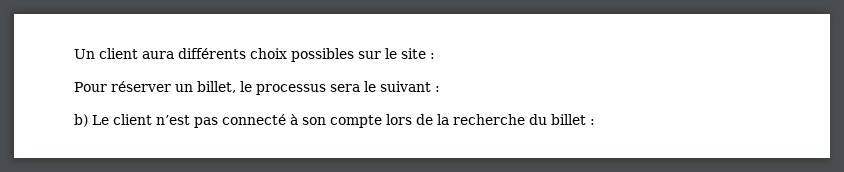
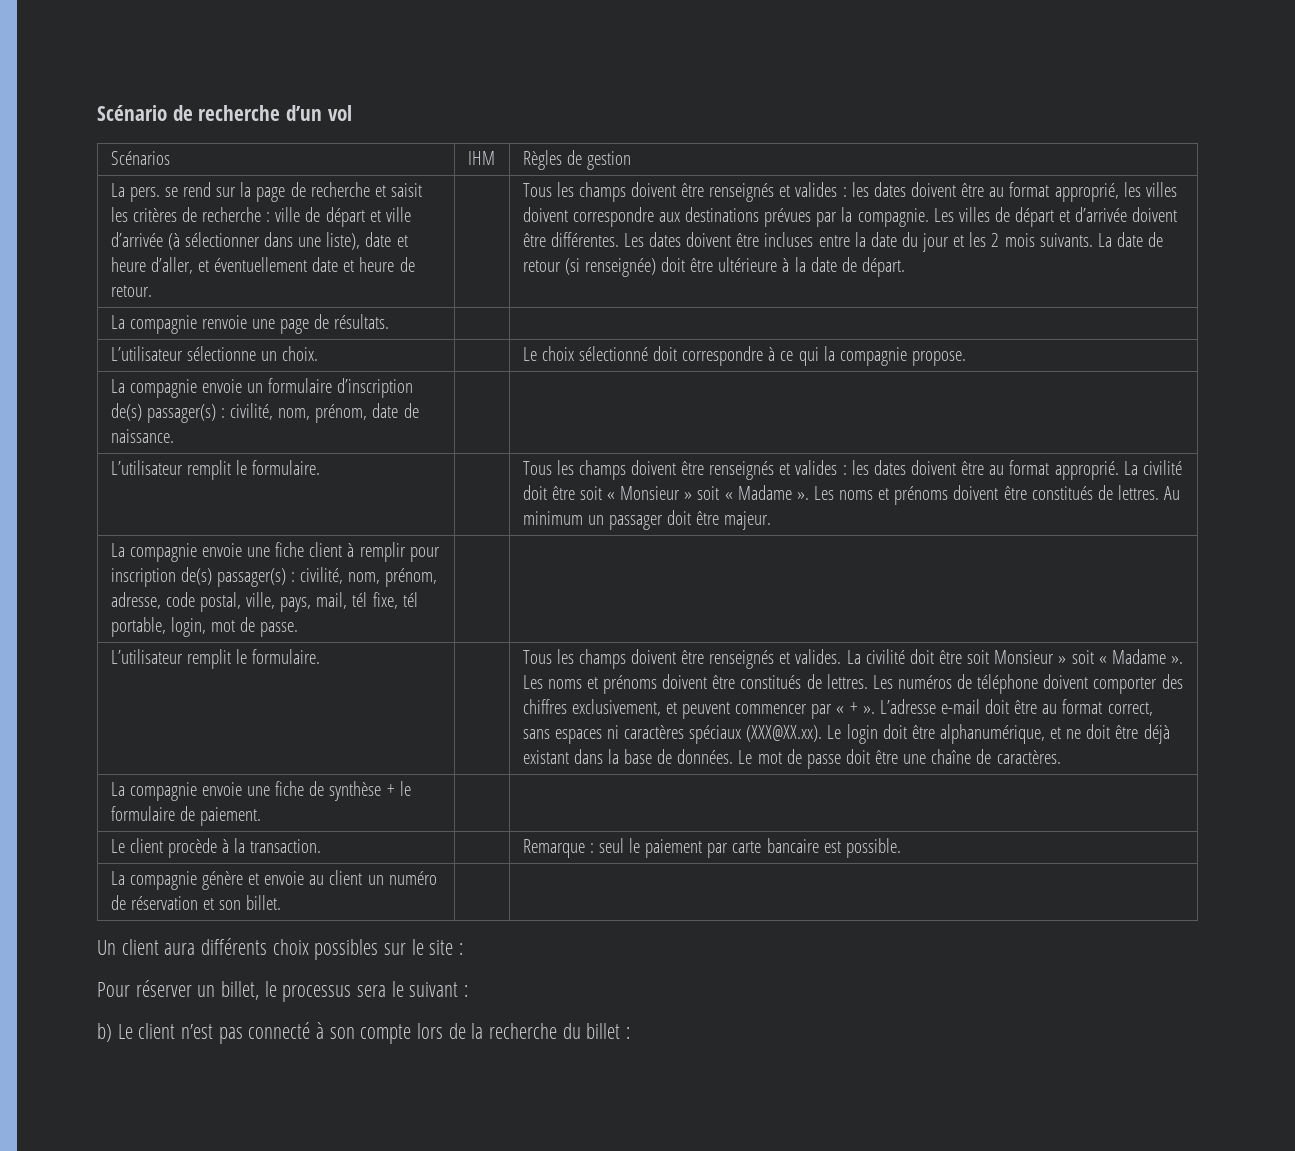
(74, 54) none -> [97,105,352,121] [110,151,170,165] [467,151,495,165] [522,150,631,170] [110,182,422,202] [110,207,411,227] [110,232,408,250] [110,257,415,274] [110,285,152,297] [522,182,1177,202] [522,207,1178,227] [522,232,1164,252] [522,257,905,277] [110,314,390,334] [110,346,318,361] [522,346,966,366] [110,378,414,398] [110,403,419,423] [110,429,174,443] [110,460,320,480] [522,460,1182,480] [522,485,1181,505] [522,510,772,530] [110,542,440,562] [110,567,438,587] [110,592,418,612] [110,617,299,637] [110,649,320,669] [522,649,1183,669] [522,674,1183,694] [522,699,1153,719] [522,724,1170,744] [522,749,1061,769] [110,781,411,801] [110,806,261,826] [110,838,322,858] [522,838,901,858] [110,870,437,890] [110,895,282,910] Scénario de recherche d’un vol // Scénarios | IHM | Règles de gestion // La pers. se rend sur la page de recherche et saisit les critères de recherche : ville de départ et ville d’arrivée (à sélectionner dans une liste), date et heure d’aller, et éventuellement date et heure de retour. | | Tous les champs doivent être renseignés et valides : les dates doivent être au format approprié, les villes doivent correspondre aux destinations prévues par la compagnie. Les villes de départ et d’arrivée doivent être différentes. Les dates doivent être incluses entre la date du jour et les 2 mois suivants. La date de retour (si renseignée) doit être ultérieure à la date de départ. // La compagnie renvoie une page de résultats. | | // L’utilisateur sélectionne un choix. | | Le choix sélectionné doit correspondre à ce qui la compagnie propose. // La compagnie envoie un formulaire d’inscription de(s) passager(s) : civilité, nom, prénom, date de naissance. | | // L’utilisateur remplit le formulaire. | | Tous les champs doivent être renseignés et valides : les dates doivent être au format approprié. La civilité doit être soit « Monsieur » soit « Madame ». Les noms et prénoms doivent être constitués de lettres. Au minimum un passager doit être majeur. // La compagnie envoie une fiche client à remplir pour inscription de(s) passager(s) : civilité, nom, prénom, adresse, code postal, ville, pays, mail, tél fixe, tél portable, login, mot de passe. | | // L’utilisateur remplit le formulaire. | | Tous les champs doivent être renseignés et valides. La civilité doit être soit Monsieur » soit « Madame ». Les noms et prénoms doivent être constitués de lettres. Les numéros de téléphone doivent comporter des chiffres exclusivement, et peuvent commencer par « + ». L’adresse e-mail doit être au format correct, sans espaces ni caractères spéciaux (XXX@XX.xx). Le login doit être alphanumérique, et ne doit être déjà existant dans la base de données. Le mot de passe doit être une chaîne de caractères. // La compagnie envoie une fiche de synthèse + le formulaire de paiement. | | // Le client procède à la transaction. | | Remarque : seul le paiement par carte bancaire est possible. // La compagnie génère et envoie au client un numéro de réservation et son billet. | | //

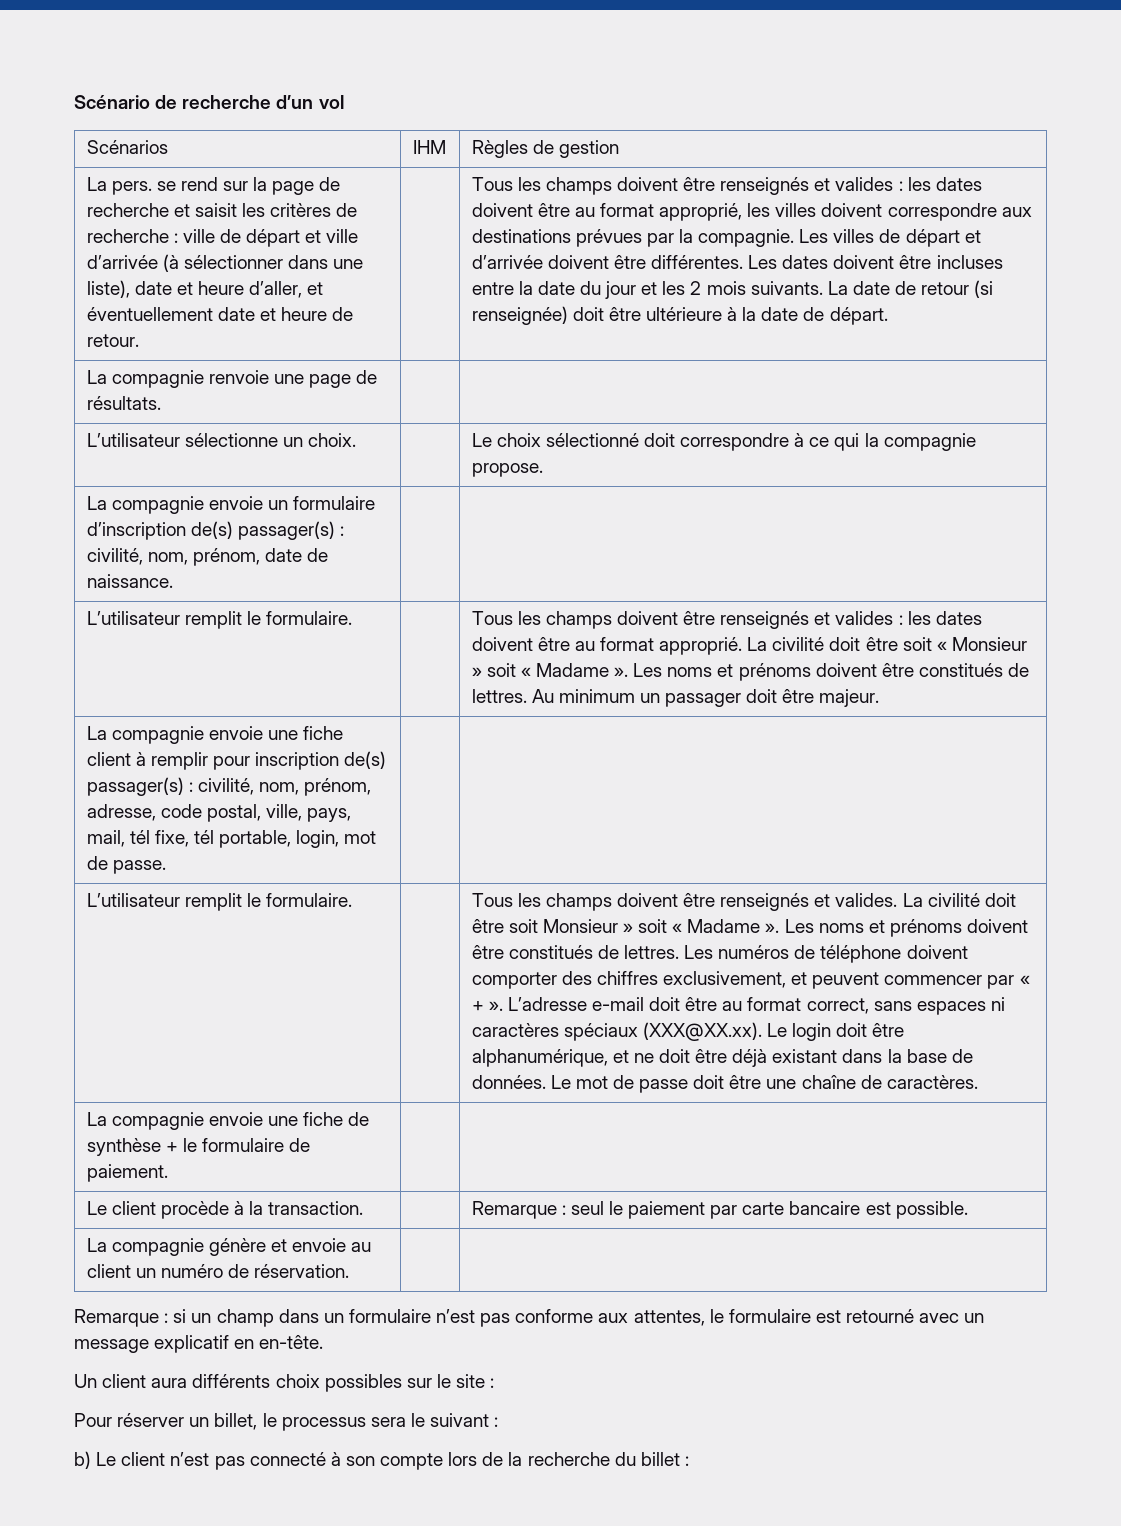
[130,895,282,910] réservation et son billet. | | -> [254,1264,350,1278] [74,1309,985,1327] [74,1335,324,1353] réservation. | | // Remarque : si un champ dans un formulaire n’est pas conforme aux attentes, le formulaire est retourné avec un message explicatif en en-tête.

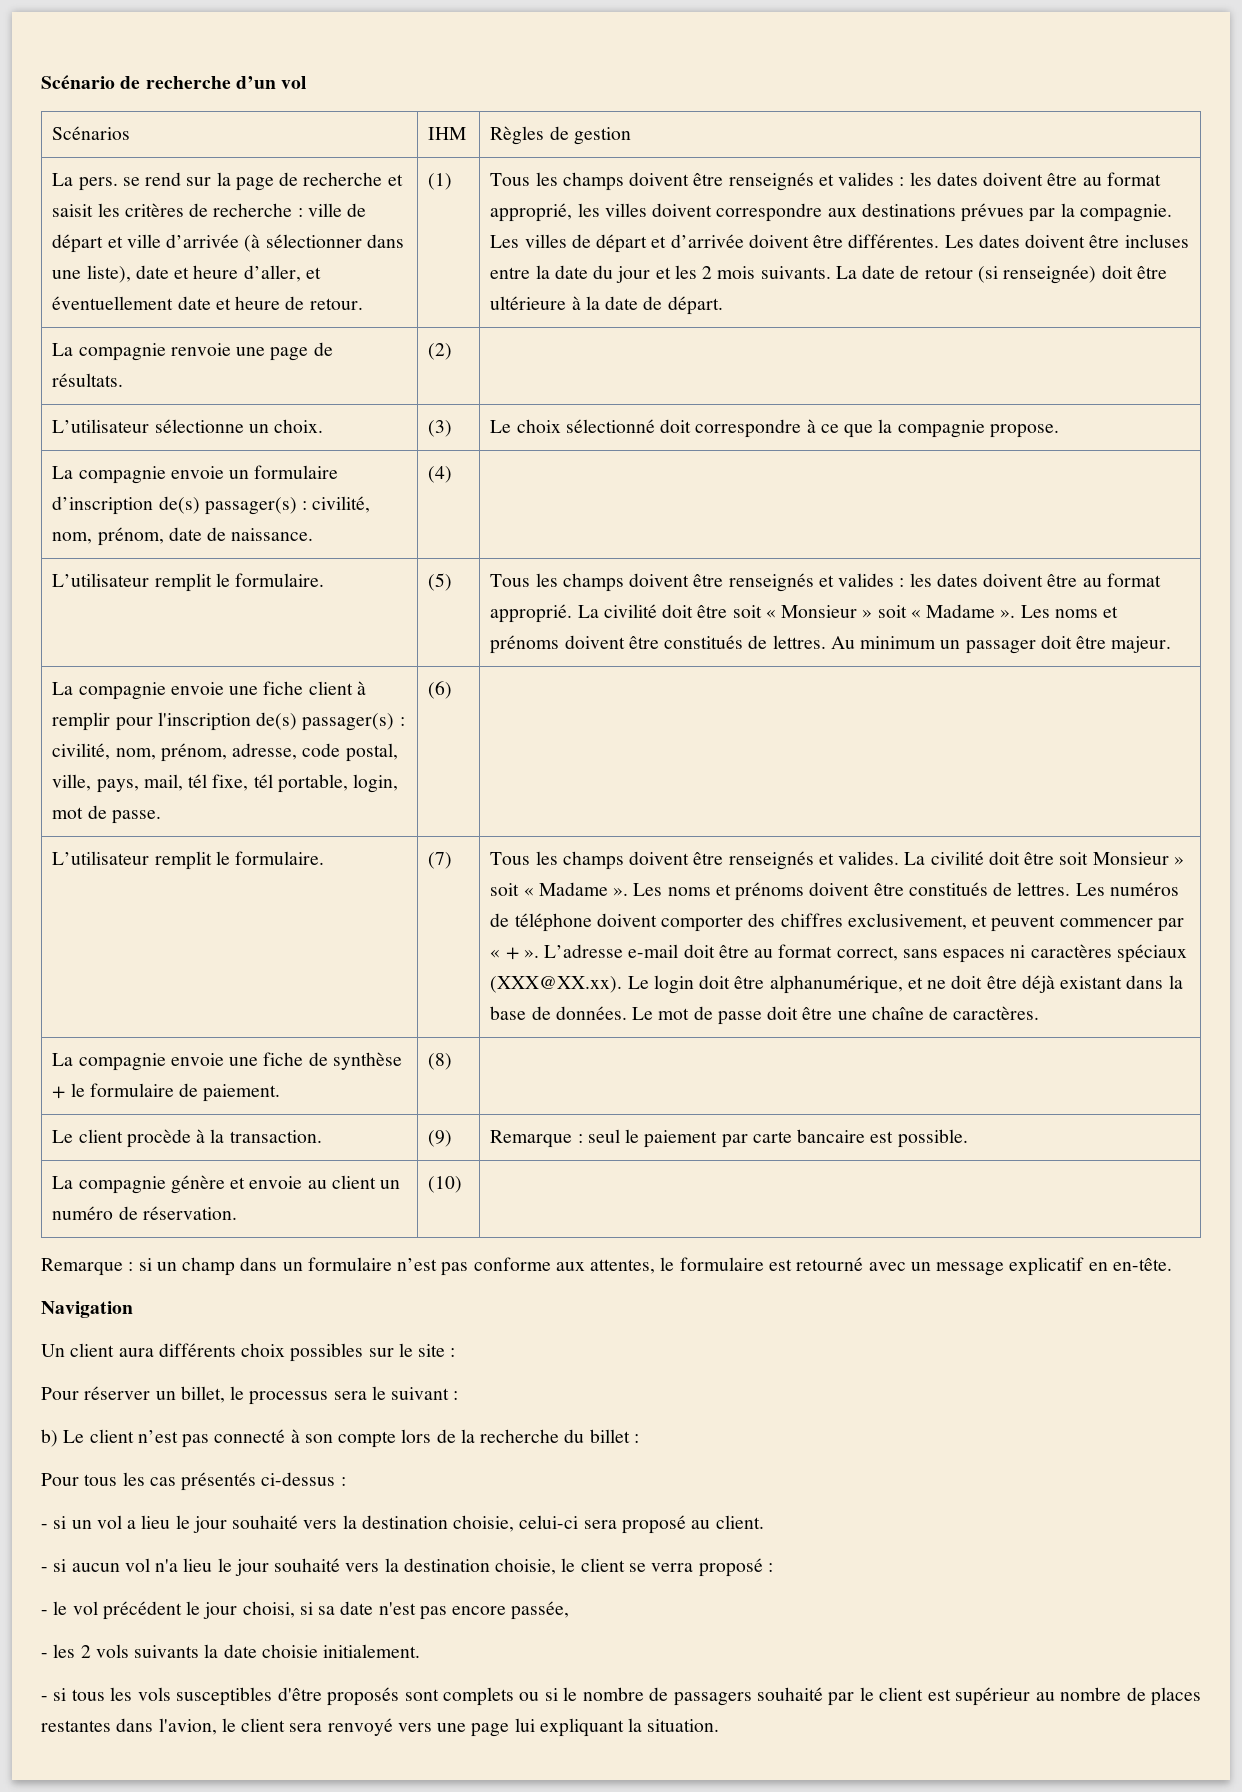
(139, 340) none -> [428,173,453,190] (1)
(161, 403) none -> [428,343,453,360] (2)
(356, 440) none -> [428,420,453,437] (3)
[834,433,860,451] qui -> [844,424,874,438] que
[86,611,352,629] | // L’utilisateur remplit le formulaire. | -> [428,466,453,483] [52,573,325,592] [428,573,453,591] (4) | // L’utilisateur remplit le formulaire. | (5)
[255,752,340,770] inscription -> [157,712,251,731] l'inscription
[86,893,352,911] | // L’utilisateur remplit le formulaire. | -> [428,681,453,699] [52,851,325,870] [428,852,453,869] (6) | // L’utilisateur remplit le formulaire. | (7)
(168, 1173) none -> [428,1053,453,1070] (8)
(364, 1208) none -> [428,1130,453,1147] (9)
(350, 1271) none -> [428,1176,463,1193] (10)
(324, 1342) none -> [41,1301,133,1318] // Navigation
(689, 1461) none -> [41,1472,346,1491] [41,1515,764,1534] [41,1558,773,1577] [41,1601,570,1620] [41,1644,421,1658] [41,1687,1202,1706] [41,1718,720,1737] // Pour tous les cas présentés ci-dessus : // - si un vol a lieu le jour souhaité vers la destination choisie, celui-ci sera proposé au client. // - si aucun vol n'a lieu le jour souhaité vers la destination choisie, le client se verra proposé : // - le vol précédent le jour choisi, si sa date n'est pas encore passée, // - les 2 vols suivants la date choisie initialement. // - si tous les vols susceptibles d'être proposés sont complets ou si le nombre de passagers souhaité par le client est supérieur au nombre de places restantes dans l'avion, le client sera renvoyé vers une page lui expliquant la situation.

